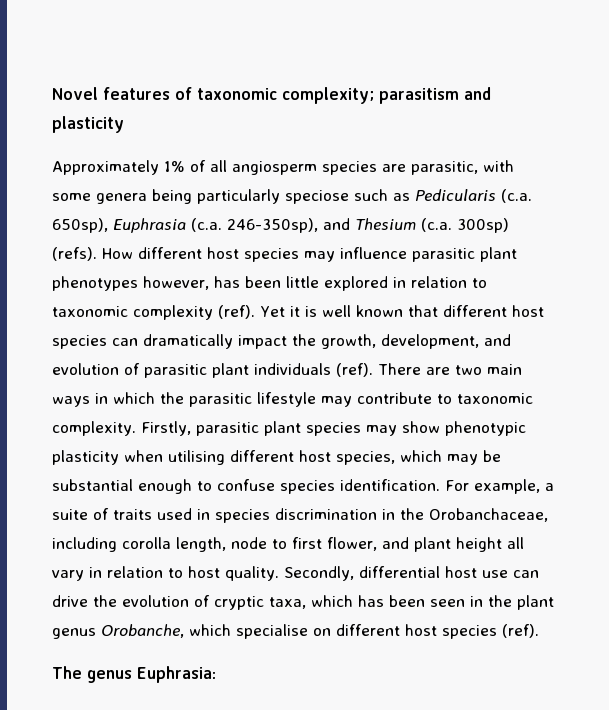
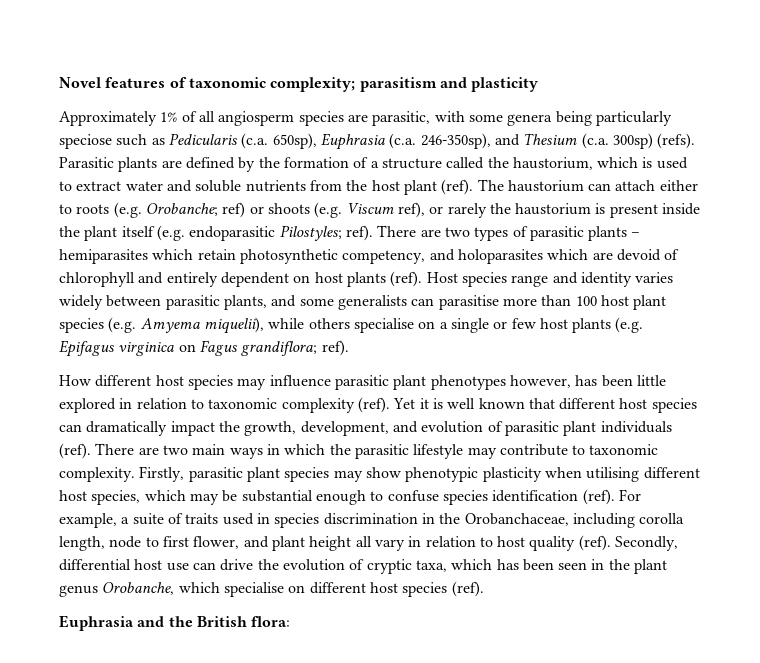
(97, 254) none -> [59,157,688,172] [59,179,698,195] [59,202,701,218] [59,225,641,241] [59,249,680,264] [59,271,674,287] [59,295,667,310] [59,317,644,334] [59,340,349,357] Parasitic plants are defined by the formation of a structure called the haustorium, which is used to extract water and soluble nutrients from the host plant (ref). The haustorium can attach either to roots (e.g. Orobanche; ref) or shoots (e.g. Viscum ref), or rarely the haustorium is present inside the plant itself (e.g. endoparasitic Pilostyles; ref). There are two types of parasitic plants – hemiparasites which retain photosynthetic competency, and holoparasites which are devoid of chlorophyll and entirely dependent on host plants (ref). Host species range and identity varies widely between parasitic plants, and some generalists can parasitise more than 100 host plant species (e.g. Amyema miquelii), while others specialise on a single or few host plants (e.g. Epifagus virginica on Fagus grandiflora; ref). //
[340,479,440,491] identification. -> [492,489,615,505] identification (ref).
[225,566,279,581] quality. -> [529,535,611,551] quality (ref).
[52,666,217,683] The genus Euphrasia: -> [59,615,291,631] Euphrasia and the British flora:

